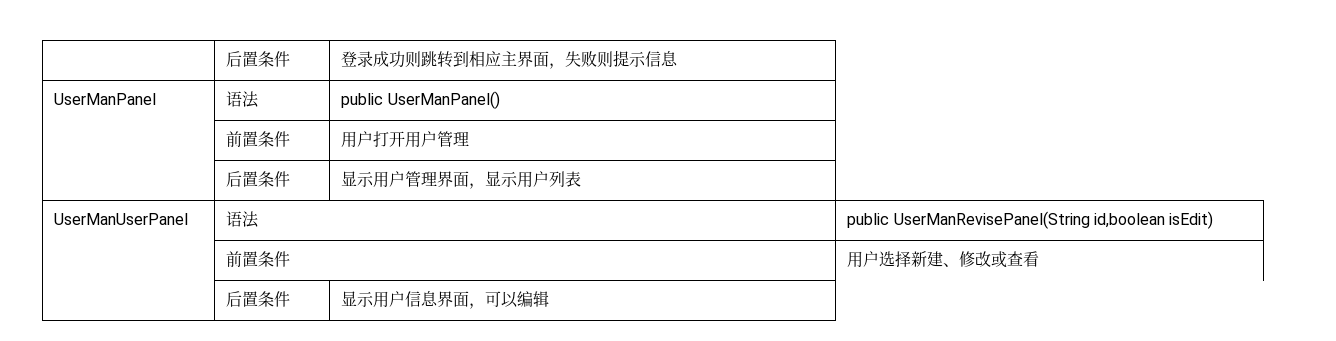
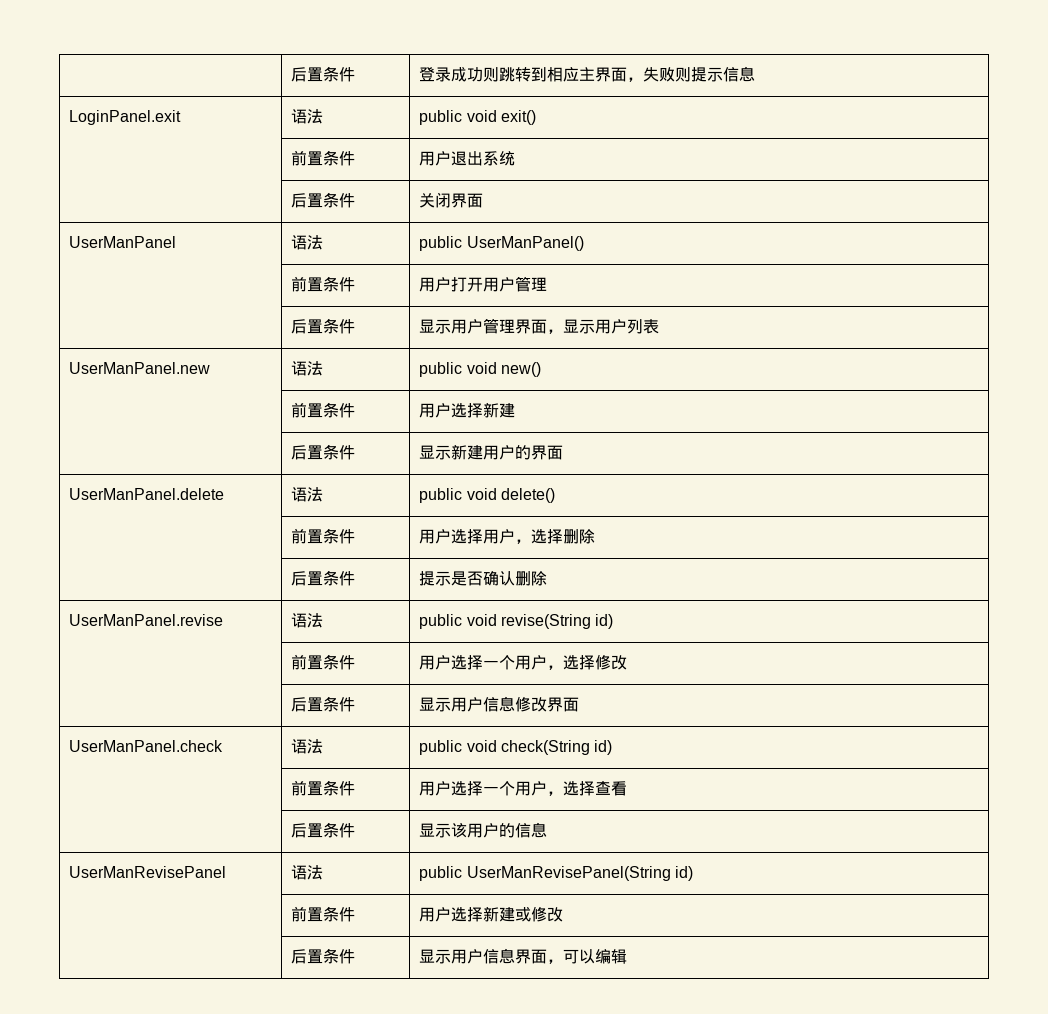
(679, 58) none -> [69,110,182,125] [291,109,324,124] [419,110,536,125] [291,150,356,166] [419,151,516,166] [291,192,356,208] [419,192,484,208] // LoginPanel.exit | 语法 | public void exit() // | 前置条件 | 用户退出系统 // | 后置条件 | 关闭界面
[54,213,189,225] [226,211,260,228] [847,211,1214,229] [226,251,291,267] [847,251,1040,268] UserManUserPanel | 语法 | public UserManRevisePanel(String id,boolean isEdit) // | 前置条件 | 用户选择新建、修改或查看 -> [69,362,211,374] [291,361,324,376] [419,362,541,377] [291,402,356,418] [419,402,516,418] [291,444,356,460] [419,444,564,460] [69,488,225,500] [291,487,324,502] [419,488,555,503] [291,528,356,544] [419,529,596,544] [291,570,356,586] [419,571,548,586] [69,614,224,626] [291,613,324,628] [419,614,614,629] [291,654,356,670] [419,654,628,670] [291,696,356,712] [419,696,580,712] [69,740,224,752] [291,739,324,754] [419,740,613,755] [291,780,356,796] [419,781,628,796] [291,822,356,838] [419,822,548,838] [69,866,227,878] [291,865,324,880] [419,866,693,881] [291,906,356,922] [419,906,564,922] UserManPanel.new | 语法 | public void new() // | 前置条件 | 用户选择新建 // | 后置条件 | 显示新建用户的界面 // UserManPanel.delete | 语法 | public void delete() // | 前置条件 | 用户选择用户，选择删除 // | 后置条件 | 提示是否确认删除 // UserManPanel.revise | 语法 | public void revise(String id) // | 前置条件 | 用户选择一个用户，选择修改 // | 后置条件 | 显示用户信息修改界面 // UserManPanel.check | 语法 | public void check(String id) // | 前置条件 | 用户选择一个用户，选择查看 // | 后置条件 | 显示该用户的信息 // UserManRevisePanel | 语法 | public UserManRevisePanel(String id) // | 前置条件 | 用户选择新建或修改

